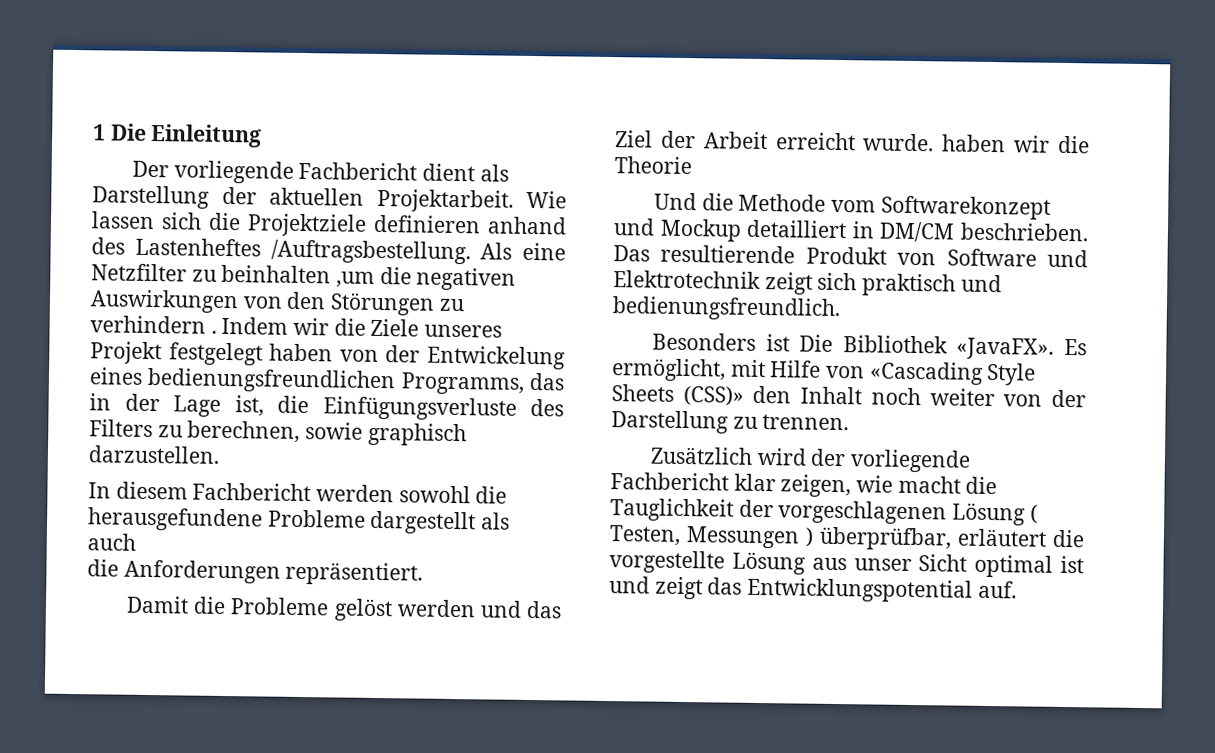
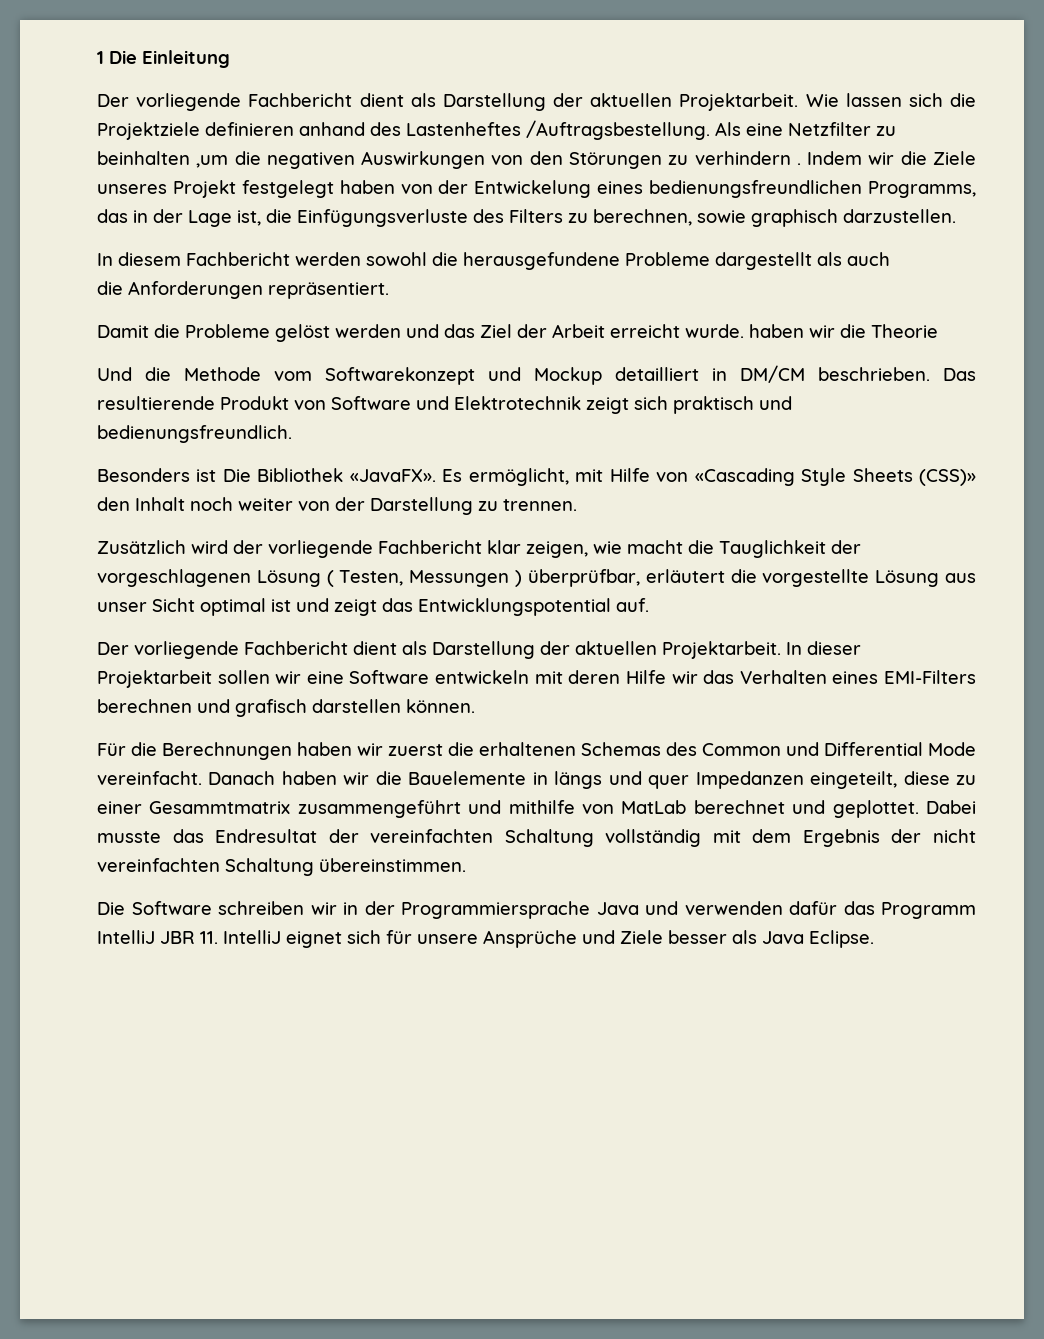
(1017, 589) none -> [97,641,861,659] [97,670,977,688] [97,699,475,717] [97,742,976,760] [97,771,976,789] [97,800,976,818] [97,829,976,847] [97,858,466,876] [97,901,976,919] [97,930,874,948] // Der vorliegende Fachbericht dient als Darstellung der aktuellen Projektarbeit. In dieser Projektarbeit sollen wir eine Software entwickeln mit deren Hilfe wir das Verhalten eines EMI-Filters berechnen und grafisch darstellen können. // Für die Berechnungen haben wir zuerst die erhaltenen Schemas des Common und Differential Mode vereinfacht. Danach haben wir die Bauelemente in längs und quer Impedanzen eingeteilt, diese zu einer Gesammtmatrix zusammengeführt und mithilfe von MatLab berechnet und geplottet. Dabei musste das Endresultat der vereinfachten Schaltung vollständig mit dem Ergebnis der nicht vereinfachten Schaltung übereinstimmen. // Die Software schreiben wir in der Programmiersprache Java und verwenden dafür das Programm IntelliJ JBR 11. IntelliJ eignet sich für unsere Ansprüche und Ziele besser als Java Eclipse.

